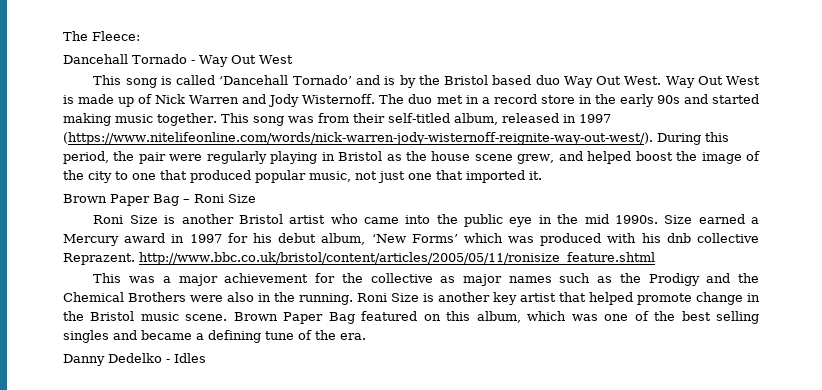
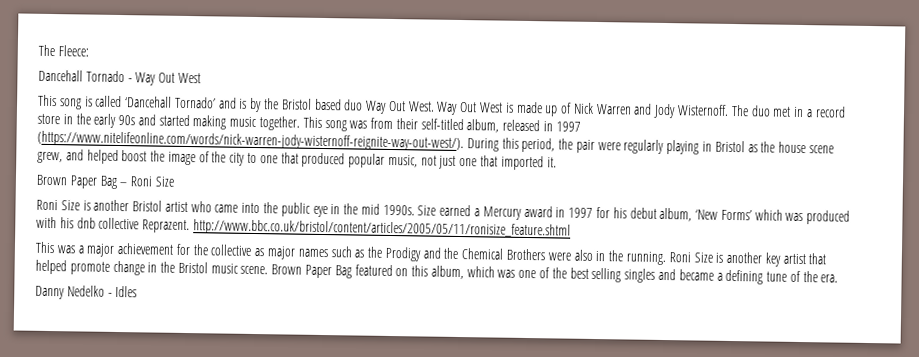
[108,353,162,363] Dedelko -> [66,285,105,297] Nedelko

